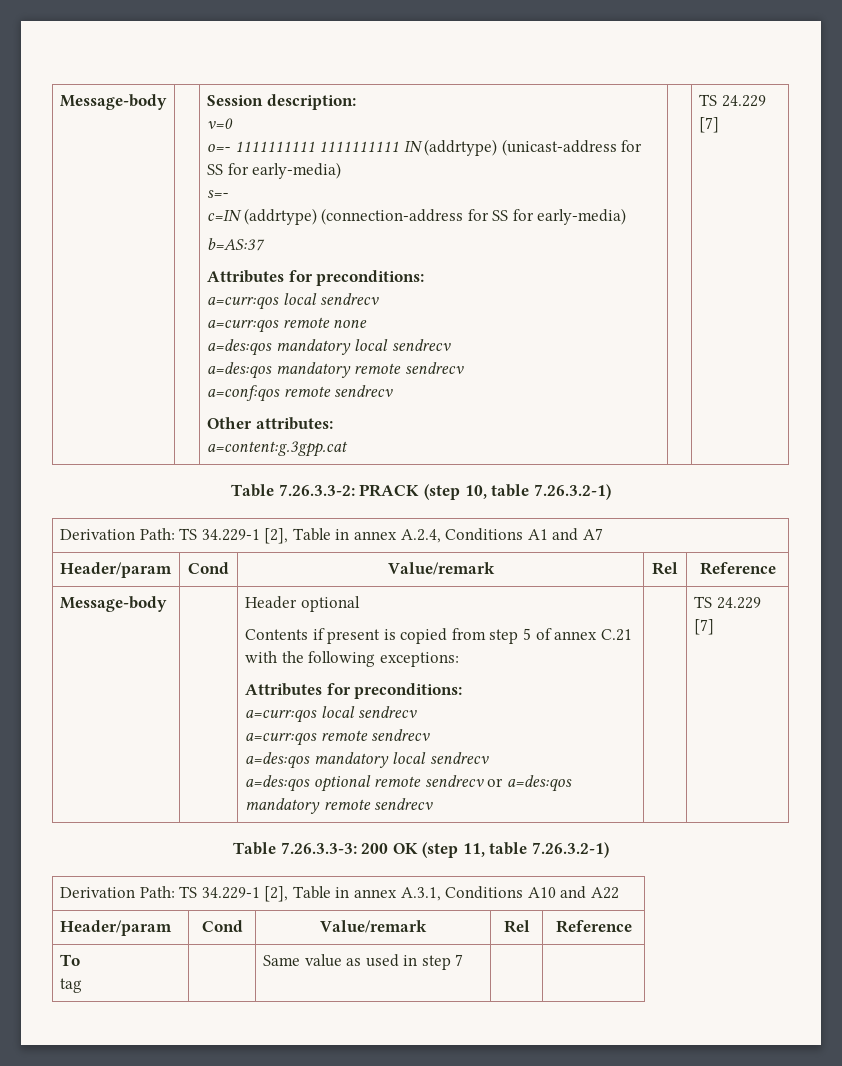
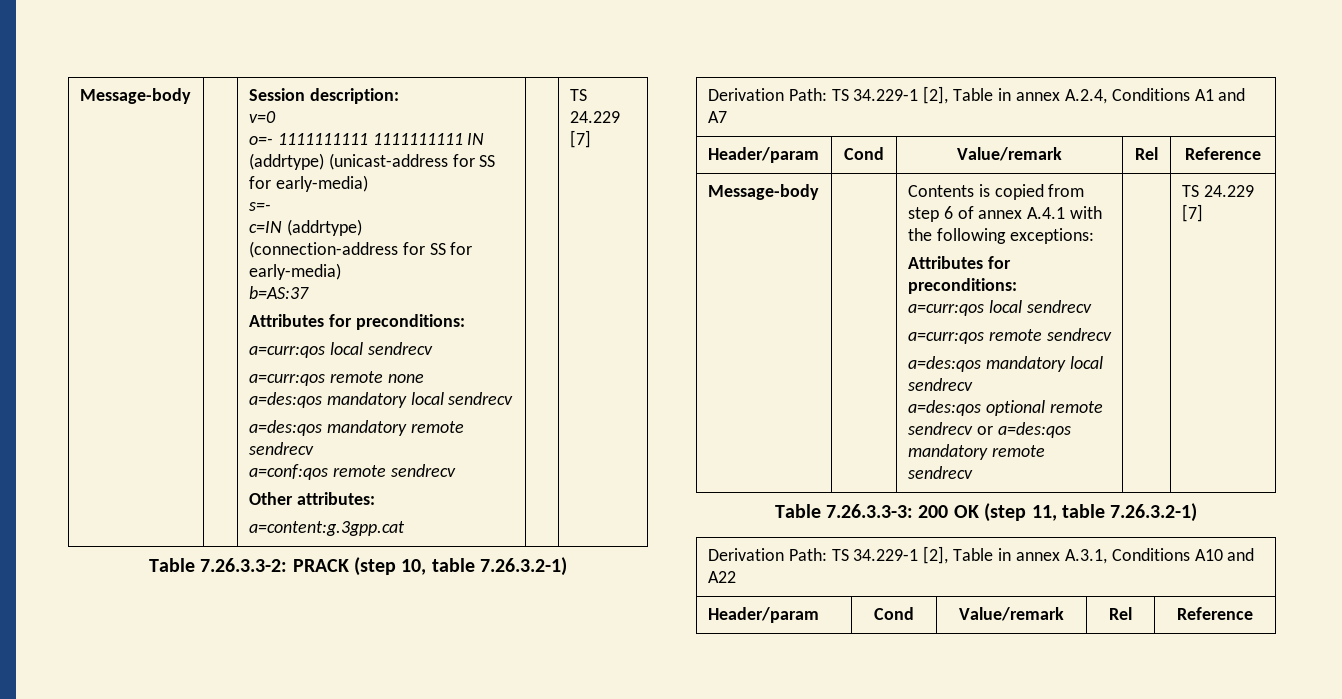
[244,596,360,612] [244,628,381,644] Header optional // Contents if present -> [907,185,974,197] Contents
[523,628,532,640] 5 -> [943,206,953,219] 6
[600,629,632,641] C.21 -> [1027,207,1066,219] A.4.1
[59,954,80,966] [59,978,82,993] [262,954,464,970] // To // tag | | Same value as used in step 7 | | -> (1253, 613) none

